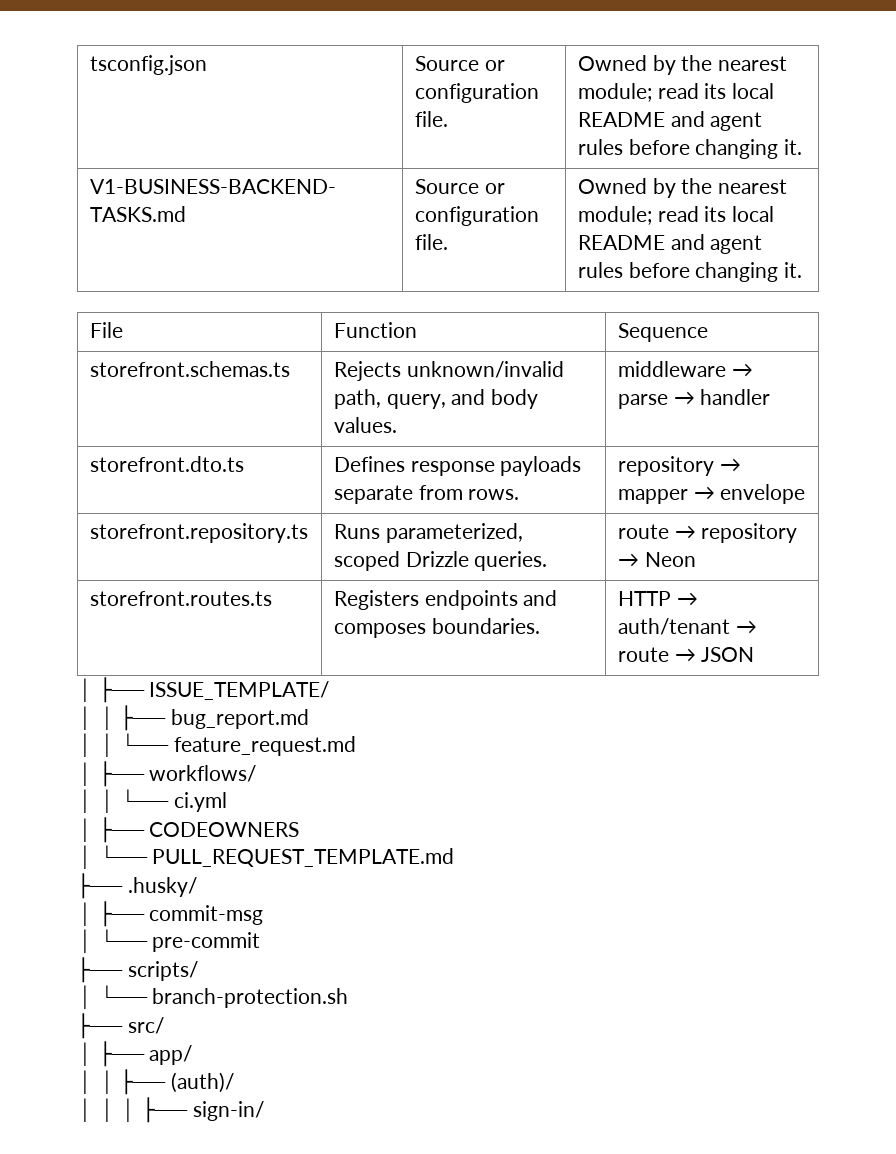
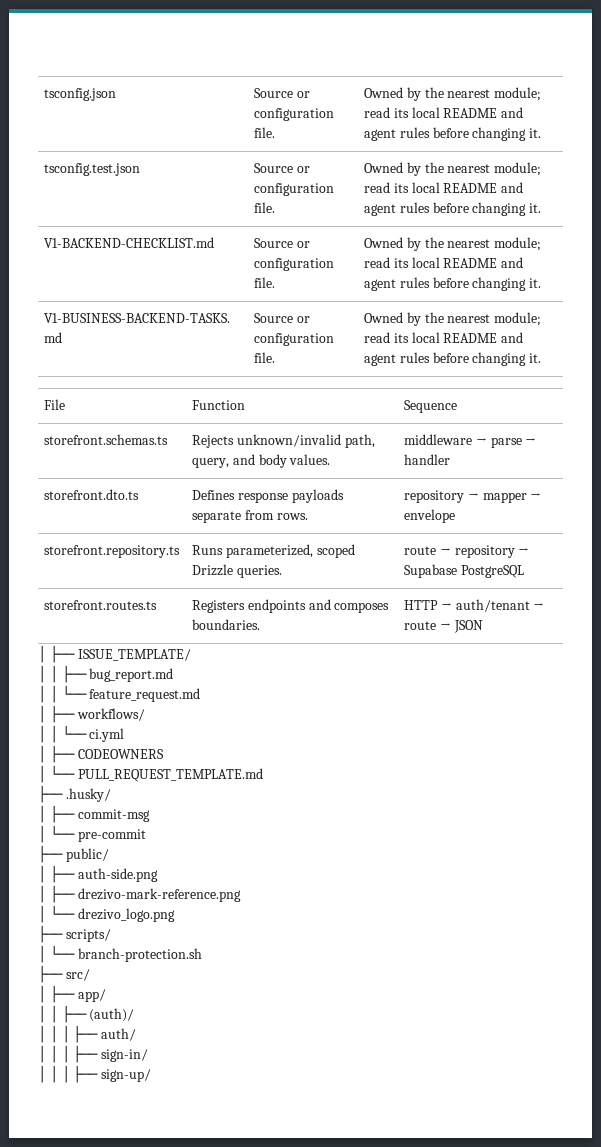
(802, 147) none -> [44,163,141,176] [254,163,310,173] [254,183,335,196] [254,202,276,213] [364,162,542,176] [364,182,524,193] [364,202,542,216] [44,237,215,248] [254,238,310,248] [254,258,335,271] [254,277,276,288] [364,237,542,251] [364,257,524,268] [364,277,542,291] // tsconfig.test.json | Source or configuration file. | Owned by the nearest module; read its local README and agent rules before changing it. // V1-BACKEND-CHECKLIST.md | Source or configuration file. | Owned by the nearest module; read its local README and agent rules before changing it.
[644,552,696,567] Neon -> [404,564,524,578] Supabase PostgreSQL
(261, 942) none -> [38,845,109,863] [38,865,158,883] [38,885,241,903] [38,905,175,923] // ├── public/ // │ ├── auth-side.png // │ ├── drezivo-mark-reference.png // │ └── drezivo_logo.png
(235, 1082) none -> [38,1025,137,1043] // │ │ │ ├── auth/
(264, 1111) none -> [38,1065,152,1083] // │ │ │ ├── sign-up/

